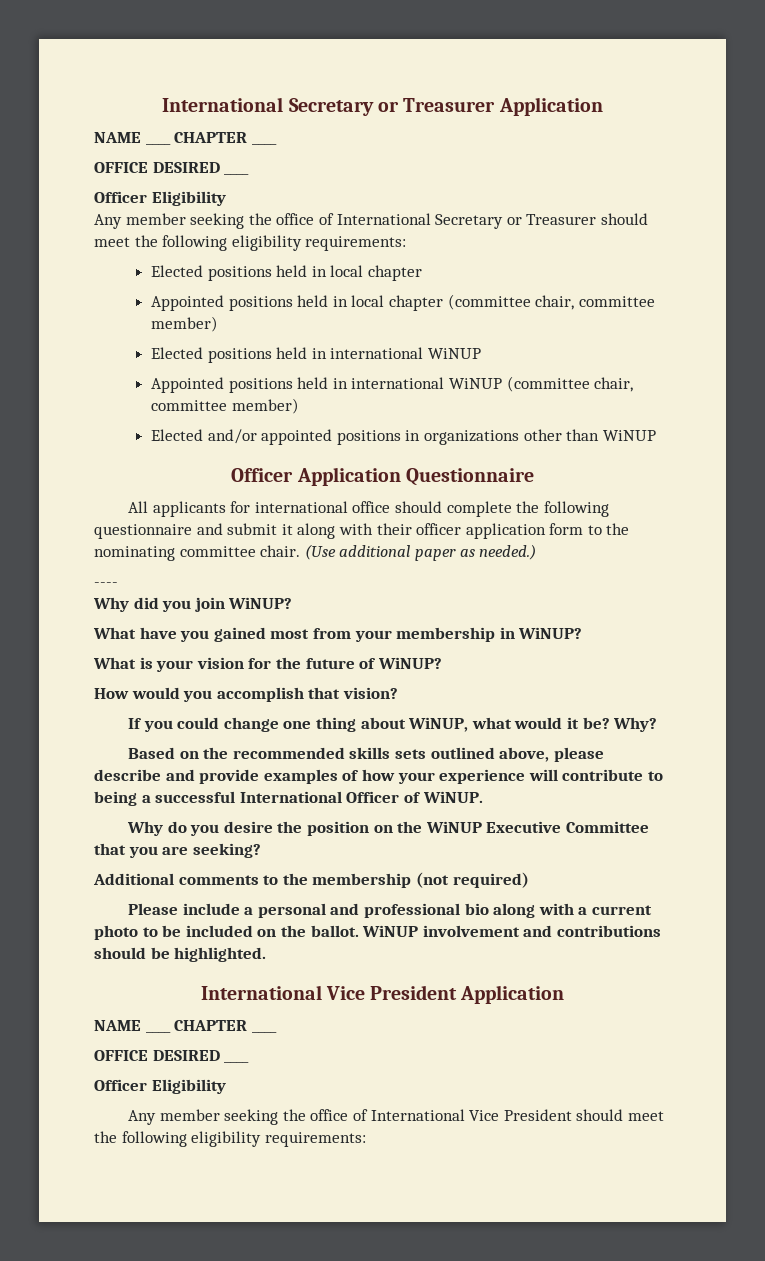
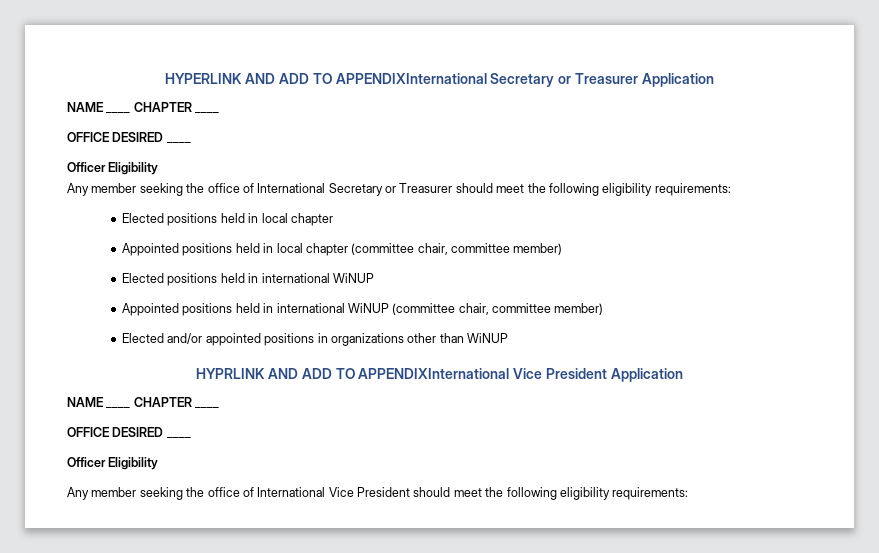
[162,97,284,112] International -> [165,73,487,84] HYPERLINK AND ADD TO APPENDIXInternational
[231,467,534,486] [128,501,609,517] [94,523,630,539] [94,544,537,561] [94,582,118,587] [93,597,293,612] [93,627,583,642] [93,657,442,672] [94,687,398,702] [128,717,658,732] [128,747,604,762] [94,769,663,784] [94,791,483,806] [127,821,650,836] [94,843,261,858] [93,872,529,888] [128,903,653,918] [94,925,661,940] [94,947,267,962] [200,985,322,1000] Officer Application Questionnaire // All applicants for international office should complete the following questionnaire and submit it along with their officer application form to the nominating committee chair. (Use additional paper as needed.) // ---- // Why did you join WiNUP? // What have you gained most from your membership in WiNUP? // What is your vision for the future of WiNUP? // How would you accomplish that vision? // If you could change one thing about WiNUP, what would it be? Why? // Based on the recommended skills sets outlined above, please describe and provide examples of how your experience will contribute to being a successful International Officer of WiNUP. // Why do you desire the position on the WiNUP Executive Committee that you are seeking? // Additional comments to the membership (not required) // Please include a personal and professional bio along with a current photo to be included on the ballot. WiNUP involvement and contributions should be highlighted. // International -> [196,368,510,379] HYPRLINK AND ADD TO APPENDIXInternational

